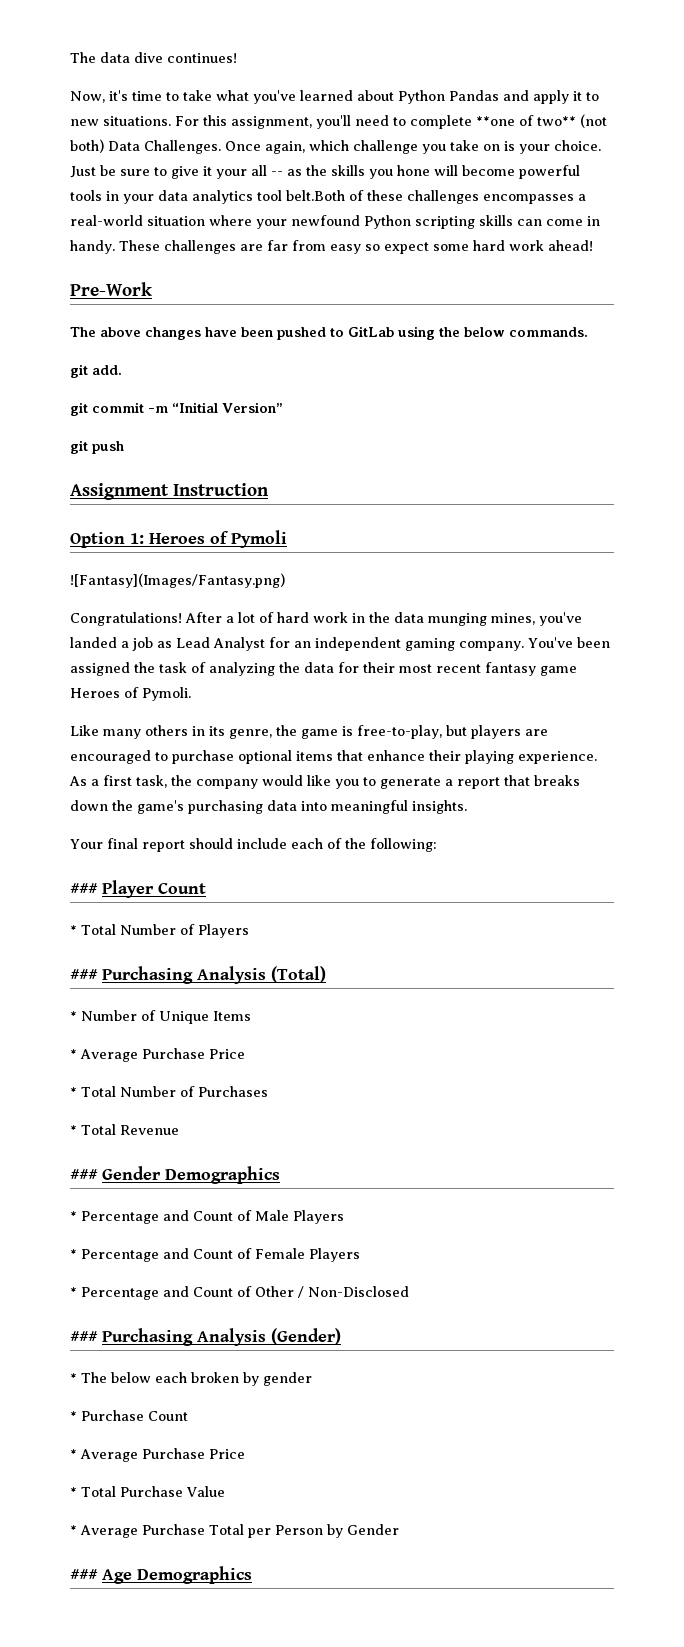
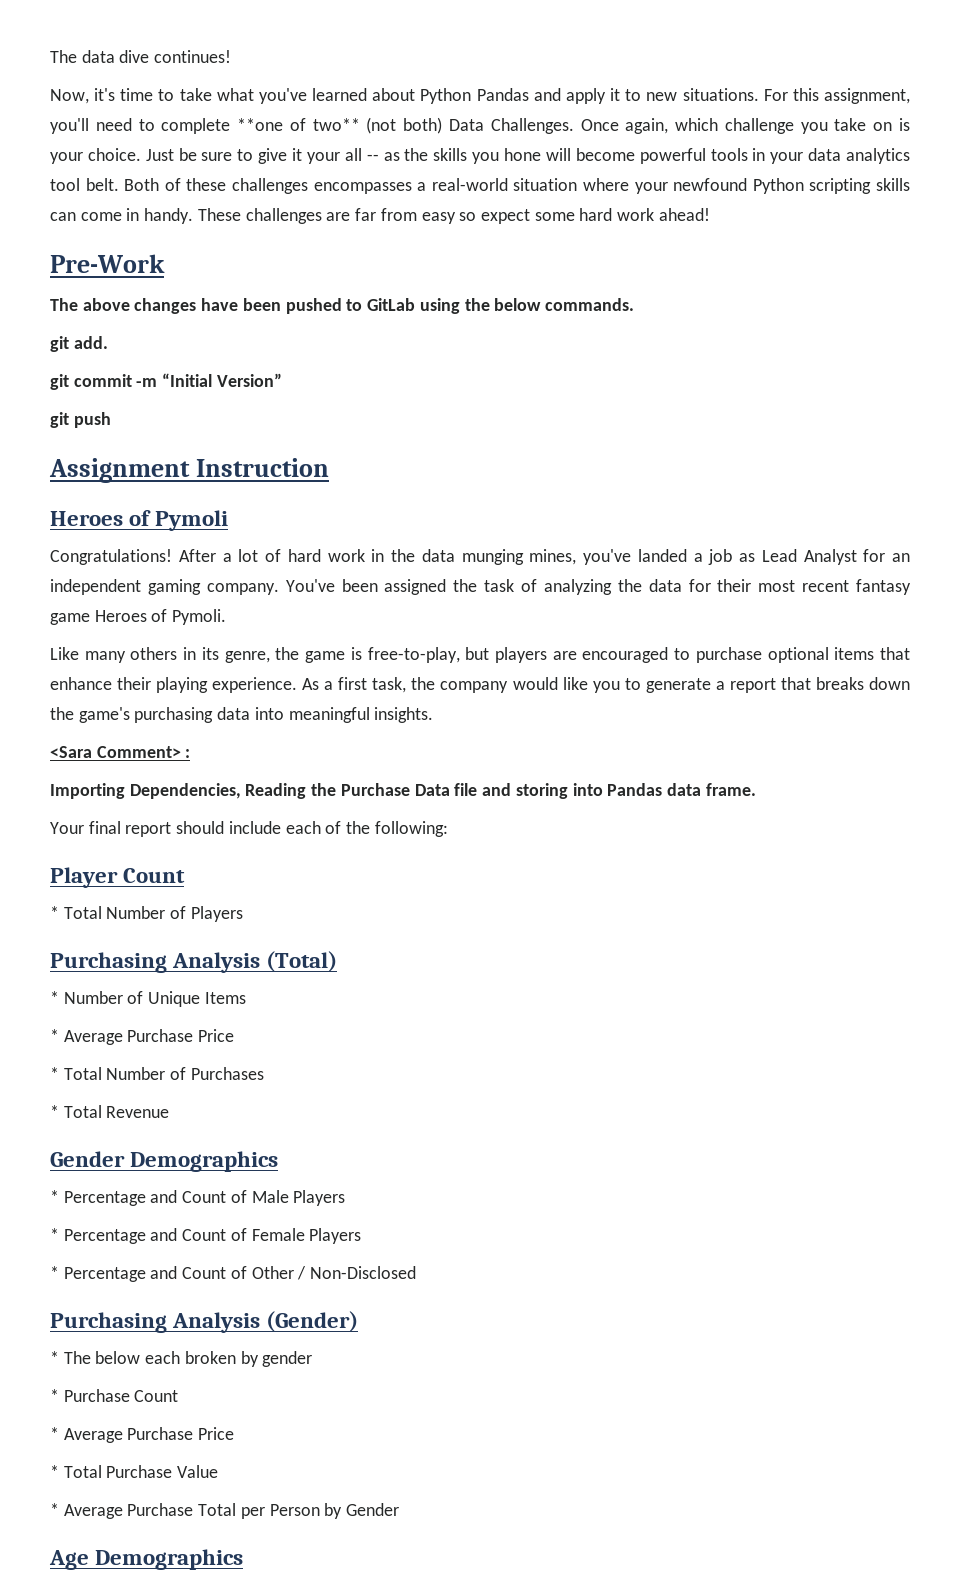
[286,190,345,201] belt.Both -> [85,178,160,191] belt. Both
[70,532,144,548] Option 1: -> (330, 467) none
[70,573,285,588] // ![Fantasy](Images/Fantasy.png) -> (229, 520) none
(467, 807) none -> [50,746,191,758] [50,783,756,799] // <Sara Comment> : // Importing Dependencies, Reading the Purchase Data file and storing into Pandas data frame.
[70,883,98,894] ### -> (448, 829) none
[70,969,98,980] ### -> (243, 914) none
[70,1169,98,1180] ### -> (170, 1112) none
[70,1331,98,1342] ### -> (417, 1272) none
[70,1569,98,1580] ### -> (400, 1509) none

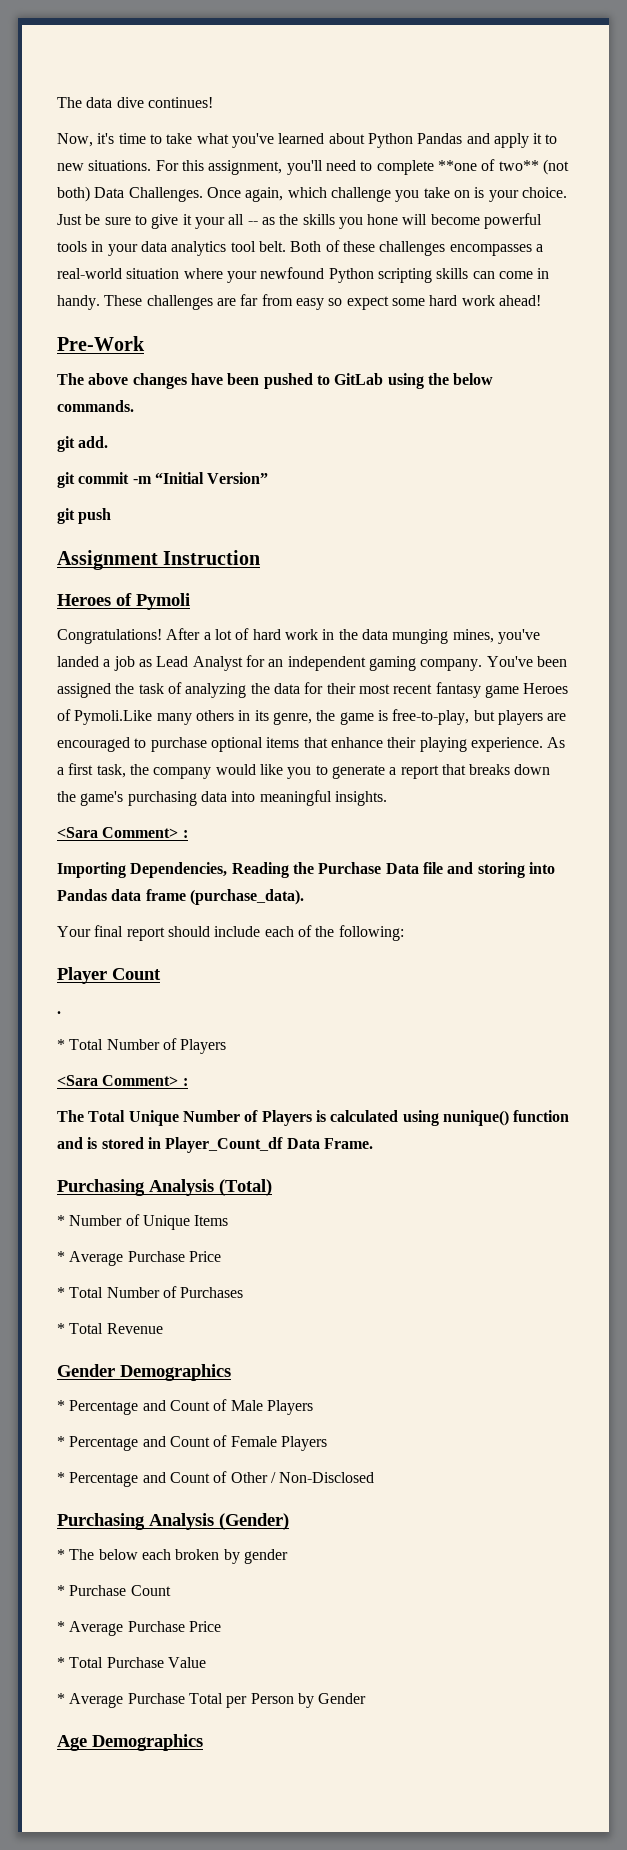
[172,609,227,625] [50,647,79,660] Pymoli. // Like -> [74,710,153,725] Pymoli.Like
[705,783,756,796] frame. -> [145,889,304,905] frame (purchase_data).
(186, 875) none -> [57,1011,61,1014] // .
(243, 914) none -> [57,1075,188,1086] [57,1110,570,1126] [57,1137,373,1153] // <Sara Comment> : // The Total Unique Number of Players is calculated using nunique() function and is stored in Player_Count_df Data Frame.

